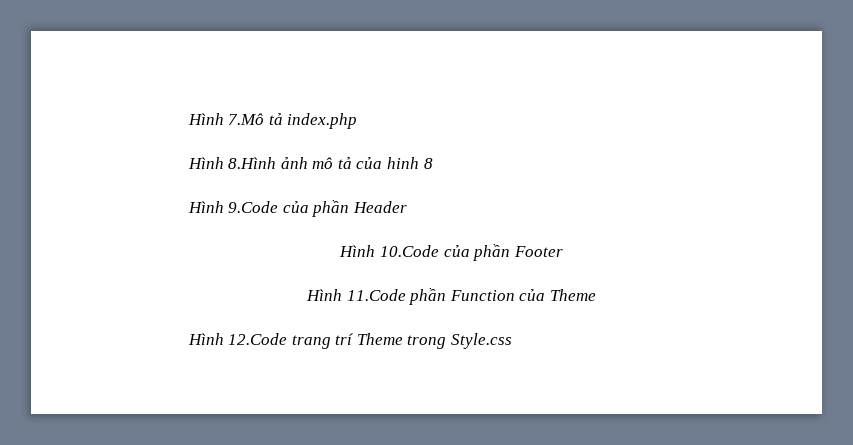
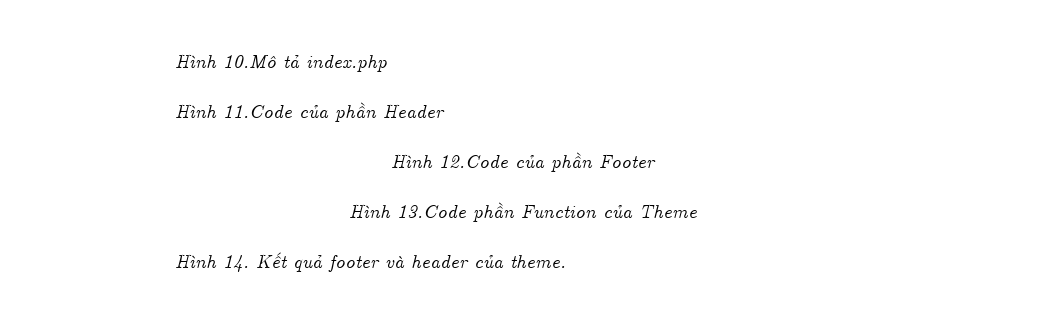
[187,113,265,125] Hình 7.Mô -> [175,54,277,69] Hình 10.Mô
[228,157,433,169] [187,201,279,213] 8.Hình ảnh mô tả của hinh 8 // Hình 9.Code -> [223,105,293,118] 11.Code
[379,245,439,257] 10.Code -> [439,155,508,168] 12.Code
[346,289,406,301] 11.Code -> [396,205,466,218] 13.Code
[228,333,513,349] 12.Code trang trí Theme trong Style.css -> [223,252,567,272] 14. Kết quả footer và header của theme.

